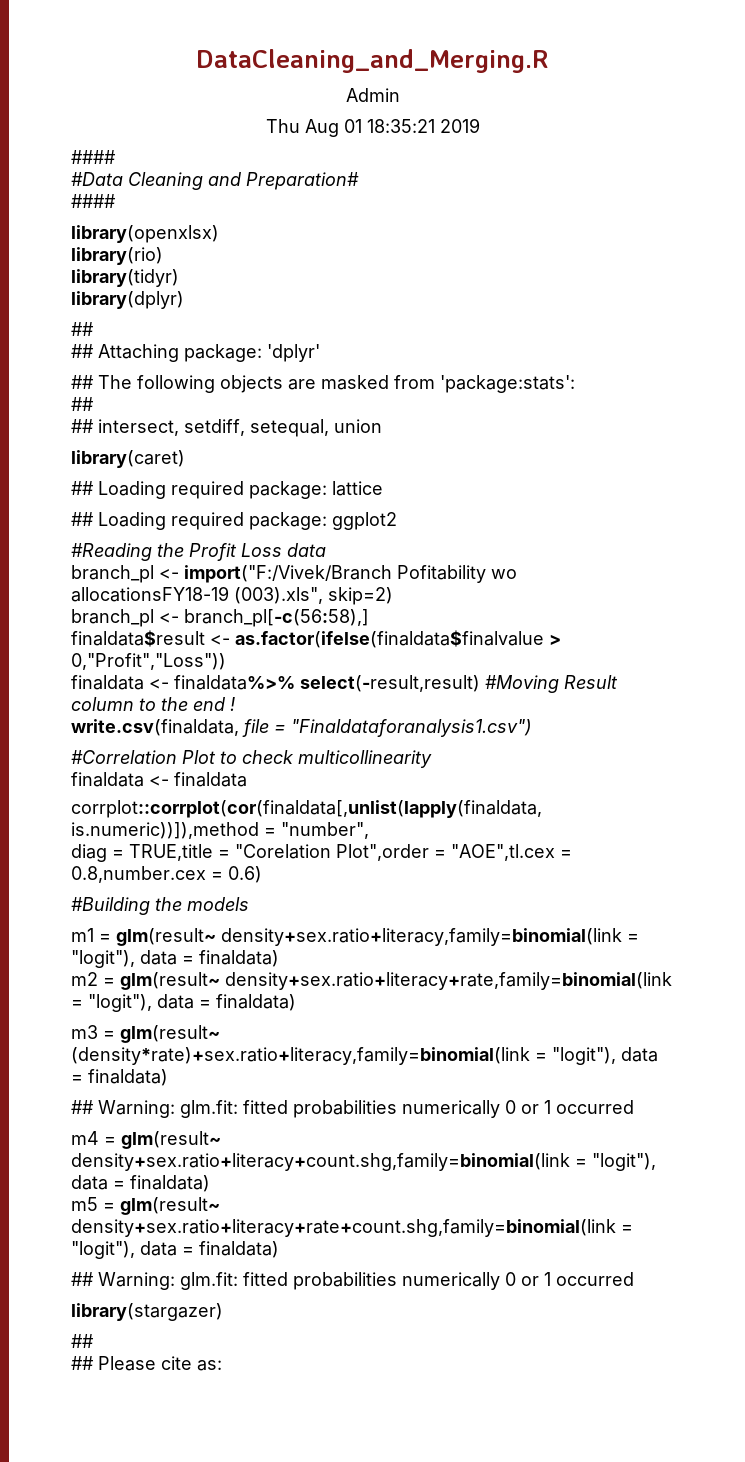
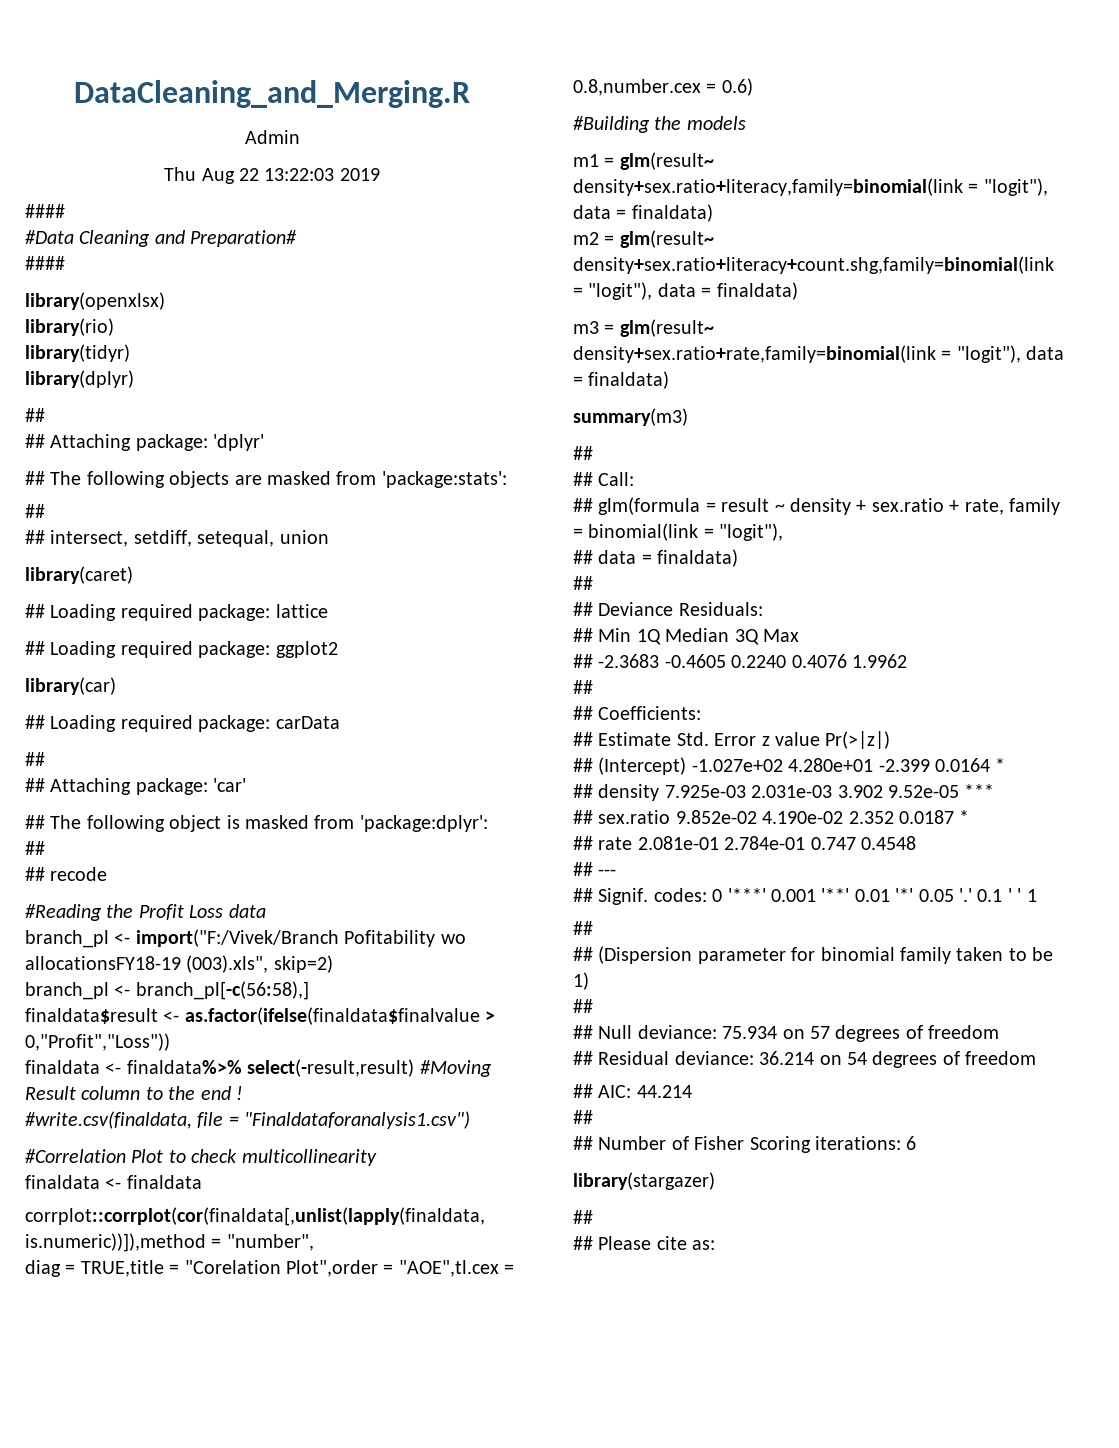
[343,119,435,133] 01 18:35:21 -> [239,168,335,181] 22 13:22:03
(397, 521) none -> [25,677,116,695] [25,715,340,732] [25,752,45,766] [25,778,247,795] [25,815,488,832] [25,841,45,855] [25,867,108,881] // library(car) // ## Loading required package: carData // ## // ## Attaching package: 'car' // ## The following object is masked from 'package:dplyr': // ## // ## recode
[71,719,239,736] write.csv(finaldata, -> [25,1111,192,1129] #write.csv(finaldata,
[225,972,672,990] density+sex.ratio+literacy+rate,family=binomial(link -> [573,256,1054,274] density+sex.ratio+literacy+count.shg,family=binomial(link
[71,1047,658,1065] [71,1069,168,1086] [71,1100,634,1118] [71,1131,221,1149] [71,1153,656,1171] [71,1175,210,1192] [71,1197,220,1215] [71,1219,633,1237] [71,1241,279,1259] [71,1272,634,1290] (density*rate)+sex.ratio+literacy,family=binomial(link = "logit"), data = finaldata) // ## Warning: glm.fit: fitted probabilities numerically 0 or 1 occurred // m4 = glm(result~ density+sex.ratio+literacy+count.shg,family=binomial(link = "logit"), data = finaldata) // m5 = glm(result~ density+sex.ratio+literacy+rate+count.shg,family=binomial(link = "logit"), data = finaldata) // ## Warning: glm.fit: fitted probabilities numerically 0 or 1 occurred -> [573,345,1065,363] [573,371,670,389] [573,408,688,426] [573,446,593,460] [573,472,635,486] [573,497,1060,515] [573,523,784,541] [573,549,739,567] [573,576,593,590] [573,602,763,616] [573,628,799,645] [573,654,907,668] [573,680,593,694] [573,706,702,720] [573,731,891,749] [573,757,1006,775] [573,784,995,801] [573,810,970,824] [573,836,916,850] [573,862,617,876] [573,888,1037,905] [573,921,593,935] [573,946,1054,964] [573,972,589,990] [573,999,593,1013] [573,1025,1000,1042] [573,1051,1037,1068] [573,1084,692,1098] [573,1110,593,1124] [573,1136,917,1153] density+sex.ratio+rate,family=binomial(link = "logit"), data = finaldata) // summary(m3) // ## // ## Call: // ## glm(formula = result ~ density + sex.ratio + rate, family = binomial(link = "logit"), // ## data = finaldata) // ## // ## Deviance Residuals: // ## Min 1Q Median 3Q Max // ## -2.3683 -0.4605 0.2240 0.4076 1.9962 // ## // ## Coefficients: // ## Estimate Std. Error z value Pr(>|z|) // ## (Intercept) -1.027e+02 4.280e+01 -2.399 0.0164 * // ## density 7.925e-03 2.031e-03 3.902 9.52e-05 *** // ## sex.ratio 9.852e-02 4.190e-02 2.352 0.0187 * // ## rate 2.081e-01 2.784e-01 0.747 0.4548 // ## --- // ## Signif. codes: 0 '***' 0.001 '**' 0.01 '*' 0.05 '.' 0.1 ' ' 1 // ## // ## (Dispersion parameter for binomial family taken to be 1) // ## // ## Null deviance: 75.934 on 57 degrees of freedom // ## Residual deviance: 36.214 on 54 degrees of freedom // ## AIC: 44.214 // ## // ## Number of Fisher Scoring iterations: 6

